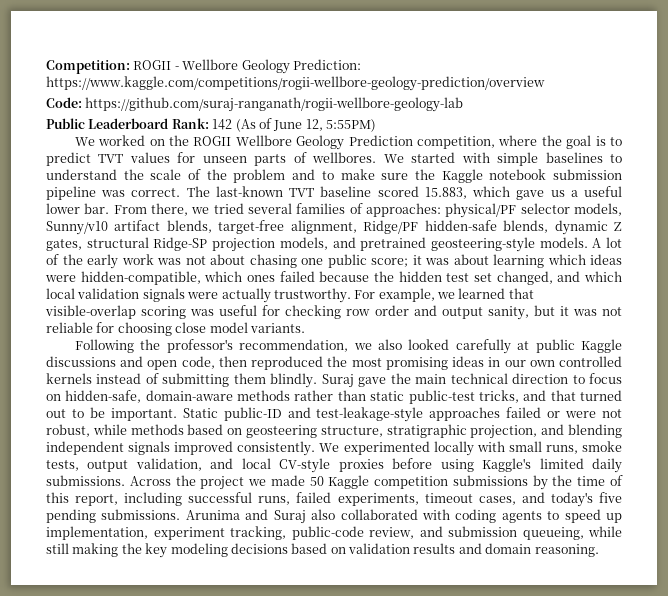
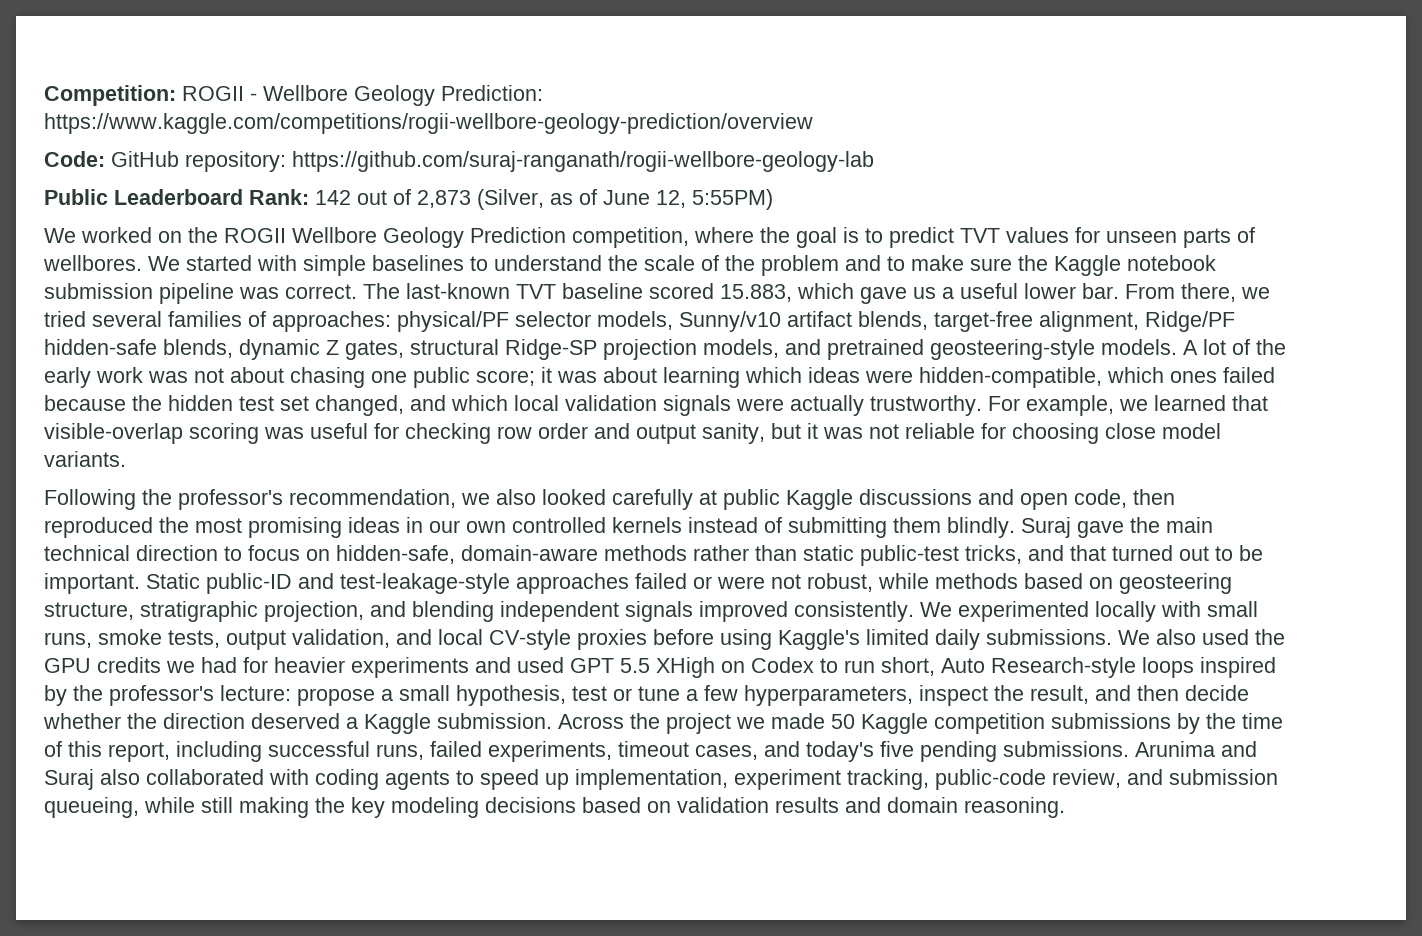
(82, 102) none -> [111,151,286,172] GitHub repository:
[235,119,256,132] (As -> [357,189,573,210] out of 2,873 (Silver, as
(125, 480) none -> [1118,629,1285,645] [44,657,1276,678] [44,685,1249,706] [43,713,552,734] We also used the GPU credits we had for heavier experiments and used GPT 5.5 XHigh on Codex to run short, Auto Research-style loops inspired by the professor's lecture: propose a small hypothesis, test or tune a few hyperparameters, inspect the result, and then decide whether the direction deserved a Kaggle submission.

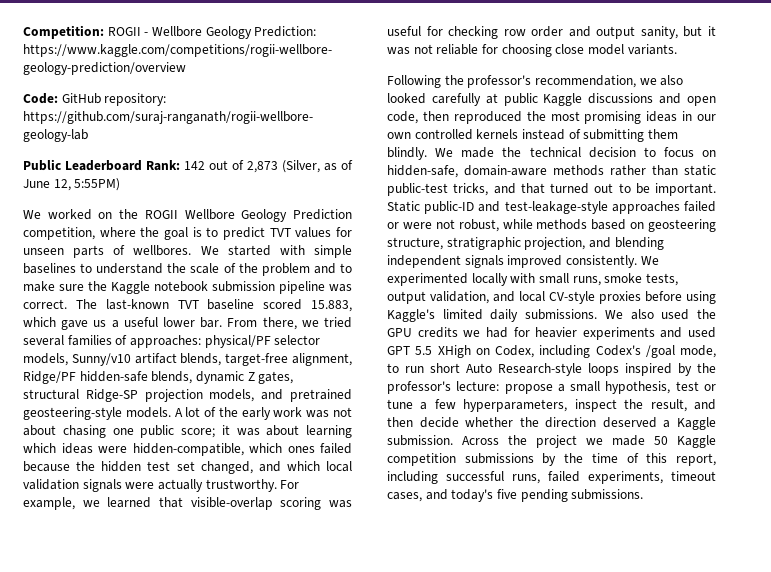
[1021,517,1213,538] [44,545,218,561] Suraj gave the main technical direction -> [435,147,636,158] We made the technical decision
[751,657,814,673] Codex -> [495,345,716,358] Codex, including Codex's /goal mode,
[881,657,935,676] short, -> [430,363,460,373] short
[1135,741,1257,757] [44,769,1278,790] [44,797,1065,818] Arunima and Suraj also collaborated with coding agents to speed up implementation, experiment tracking, public-code review, and submission queueing, while still making the key modeling decisions based on validation results and domain reasoning. -> (644, 494) none

